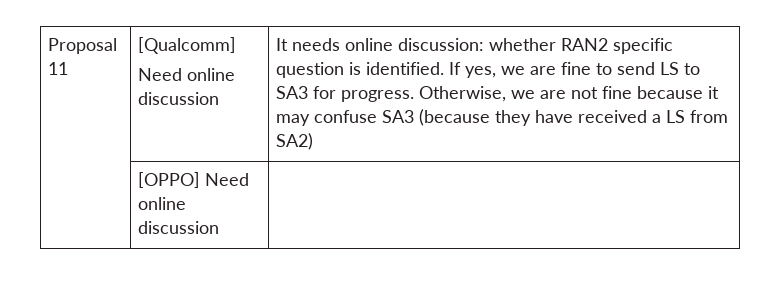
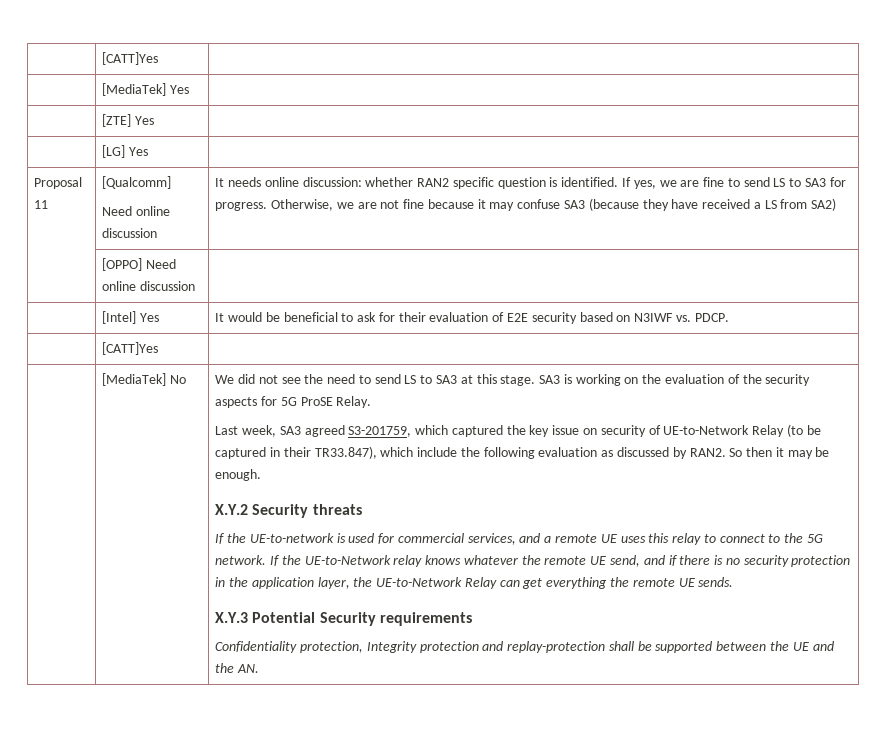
(48, 46) none -> [102,52,159,65] [102,83,189,96] [102,114,154,127] [102,145,148,158] | [CATT]Yes | // | [MediaTek] Yes | // | [ZTE] Yes | // | [LG] Yes | //
(220, 227) none -> [102,311,159,324] [215,312,729,324] [102,342,159,355] [102,373,186,386] [215,374,811,386] [215,396,372,408] [215,424,821,437] [215,446,830,459] [215,469,262,481] [215,504,362,518] [215,533,824,545] [215,555,851,567] [215,577,734,589] [215,612,472,626] [215,641,834,653] [215,663,259,673] // | [Intel] Yes | It would be beneficial to ask for their evaluation of E2E security based on N3IWF vs. PDCP. // | [CATT]Yes | // | [MediaTek] No | We did not see the need to send LS to SA3 at this stage. SA3 is working on the evaluation of the security aspects for 5G ProSE Relay. // Last week, SA3 agreed S3-201759, which captured the key issue on security of UE-to-Network Relay (to be captured in their TR33.847), which include the following evaluation as discussed by RAN2. So then it may be enough. // X.Y.2 Security threats // If the UE-to-network is used for commercial services, and a remote UE uses this relay to connect to the 5G network. If the UE-to-Network relay knows whatever the remote UE send, and if there is no security protection in the application layer, the UE-to-Network Relay can get everything the remote UE sends. // X.Y.3 Potential Security requirements // Confidentiality protection, Integrity protection and replay-protection shall be supported between the UE and the AN.

